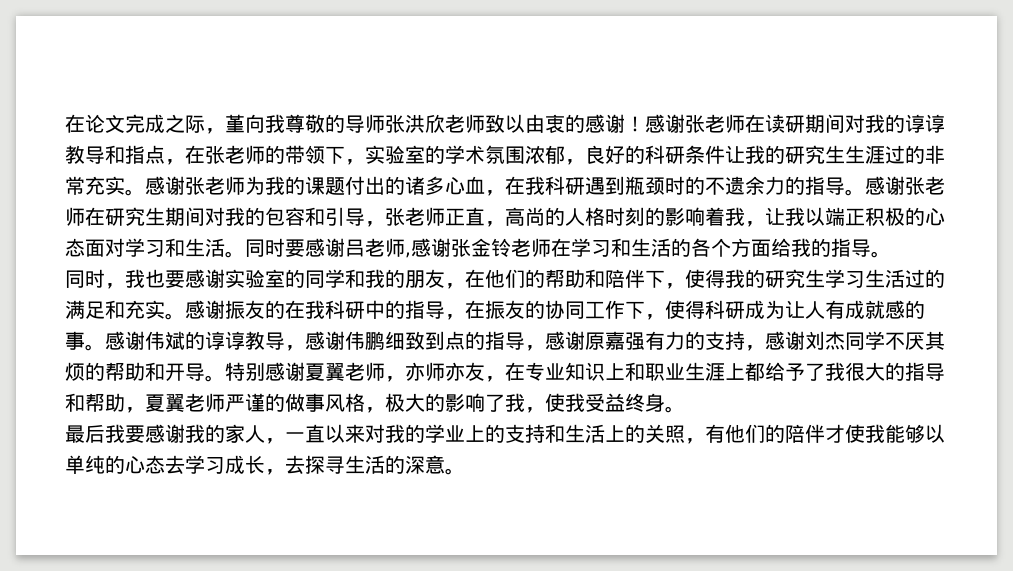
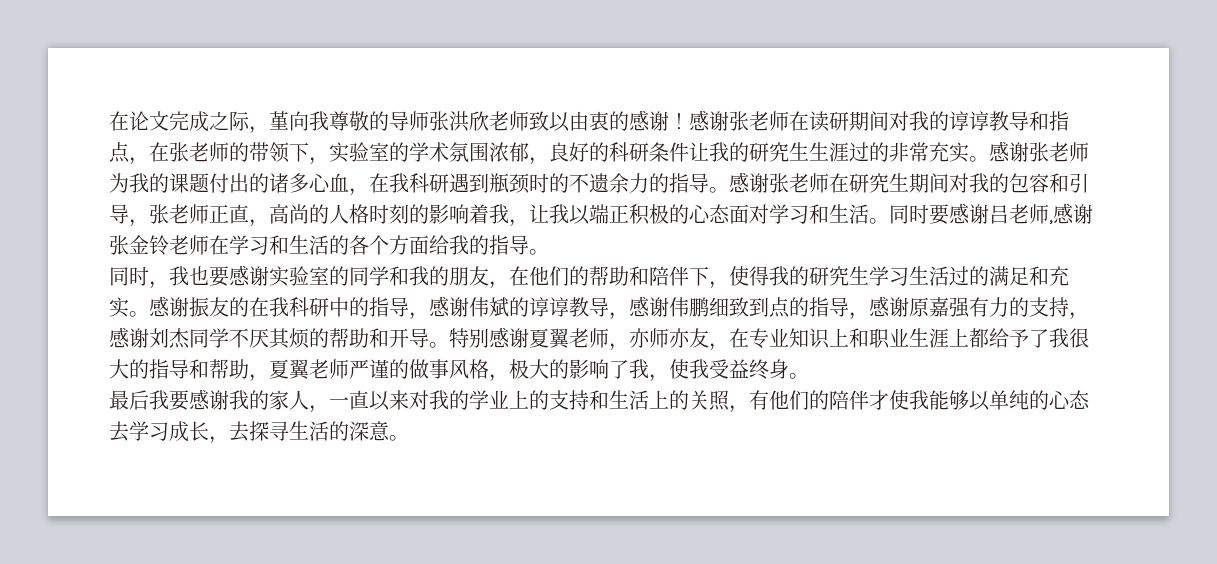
[465,300,925,320] [65,331,105,351] 在振友的协同工作下，使得科研成为让人有成就感的事。 -> (429, 316) none

